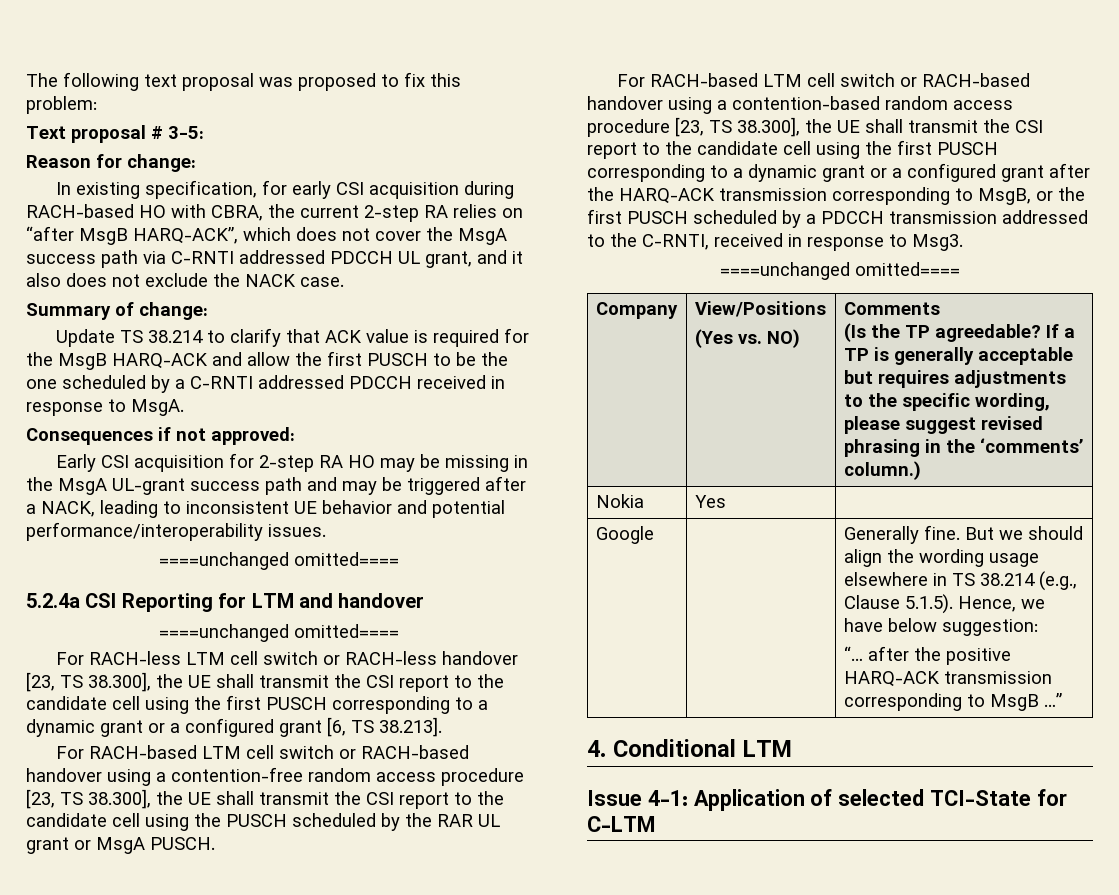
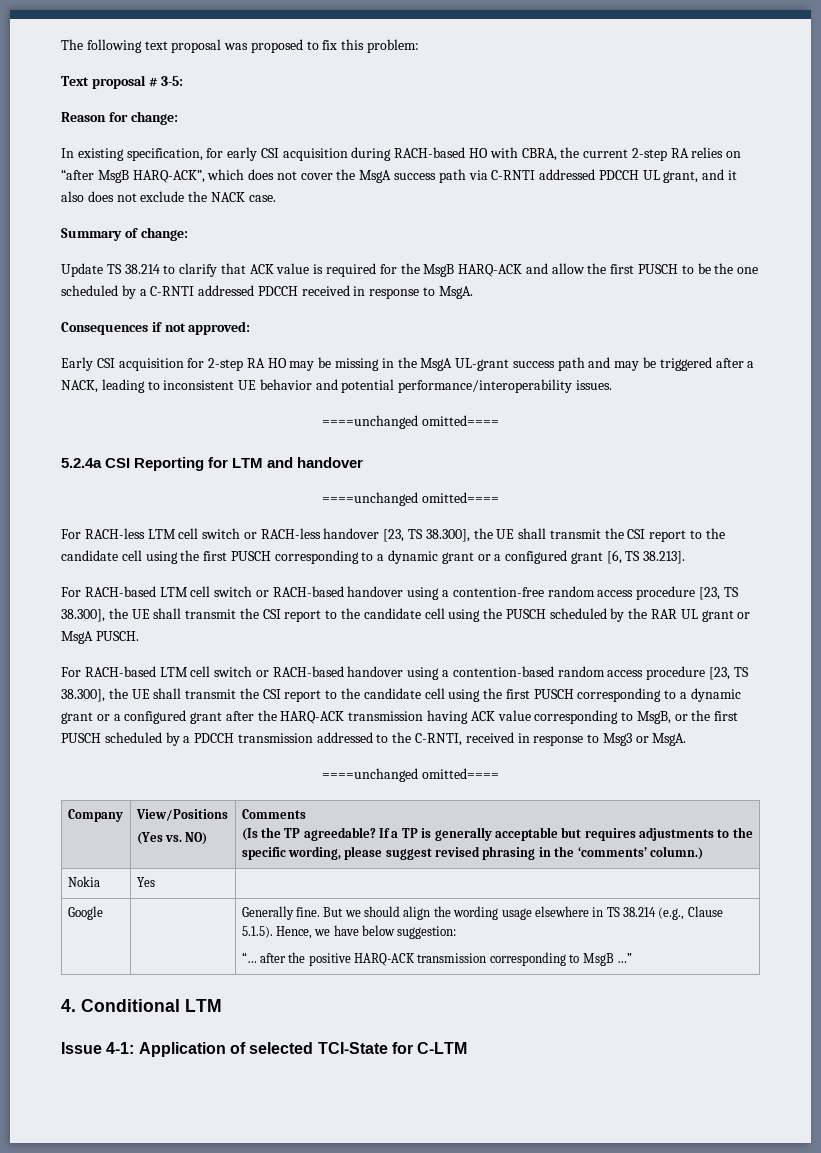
(827, 194) none -> [427,710,531,724] having ACK value
[912,234,963,251] Msg3. -> [602,733,687,746] Msg3 or MsgA.

